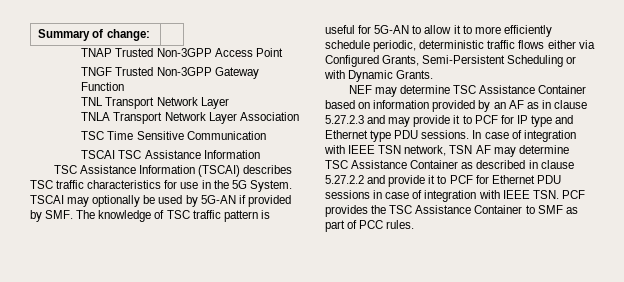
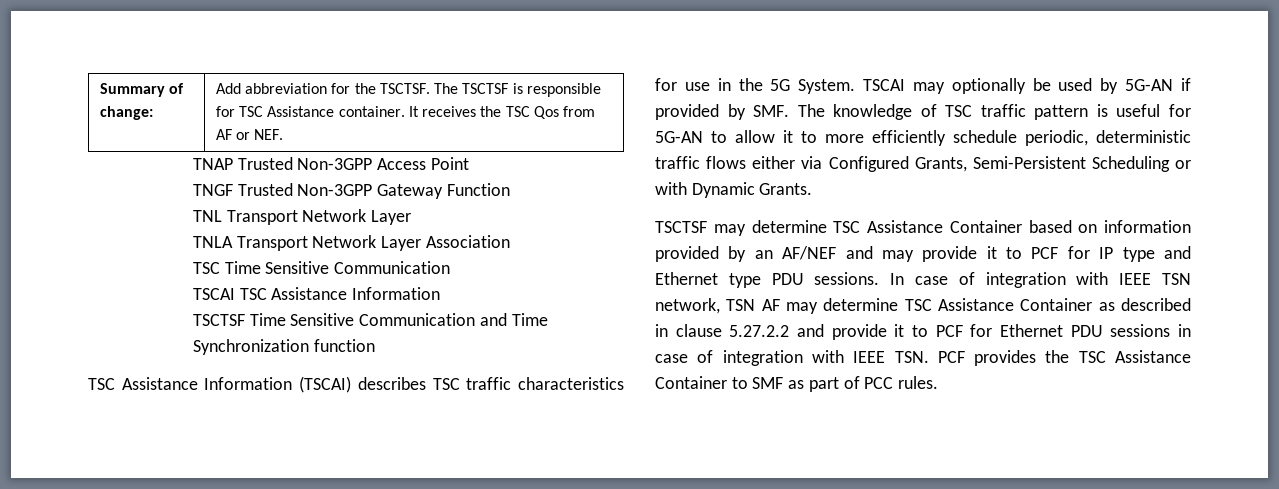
(150, 35) none -> [215,83,602,97] [215,106,596,119] [215,129,284,140] Add abbreviation for the TSCTSF. The TSCTSF is responsible for TSC Assistance container. It receives the TSC Qos from AF or NEF.
(260, 154) none -> [192,313,548,326] [192,339,375,355] // TSCTSF Time Sensitive Communication and Time Synchronization function
[348,85,372,94] NEF -> [655,221,707,233] TSCTSF
[508,100,587,109] [325,115,364,124] AF as in clause 5.27.2.3 -> [782,246,837,260] AF/NEF

